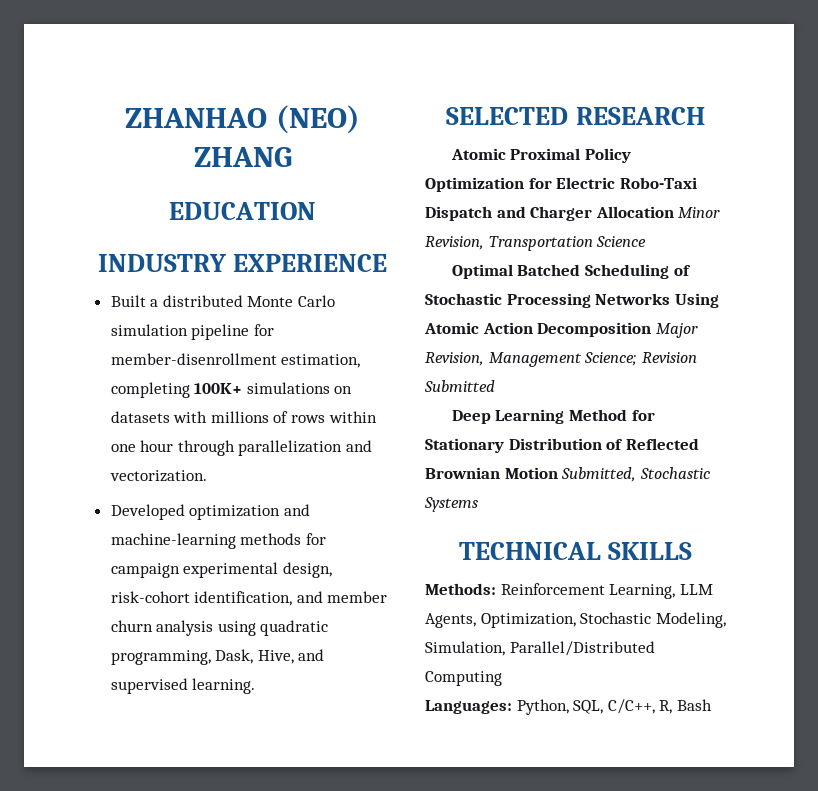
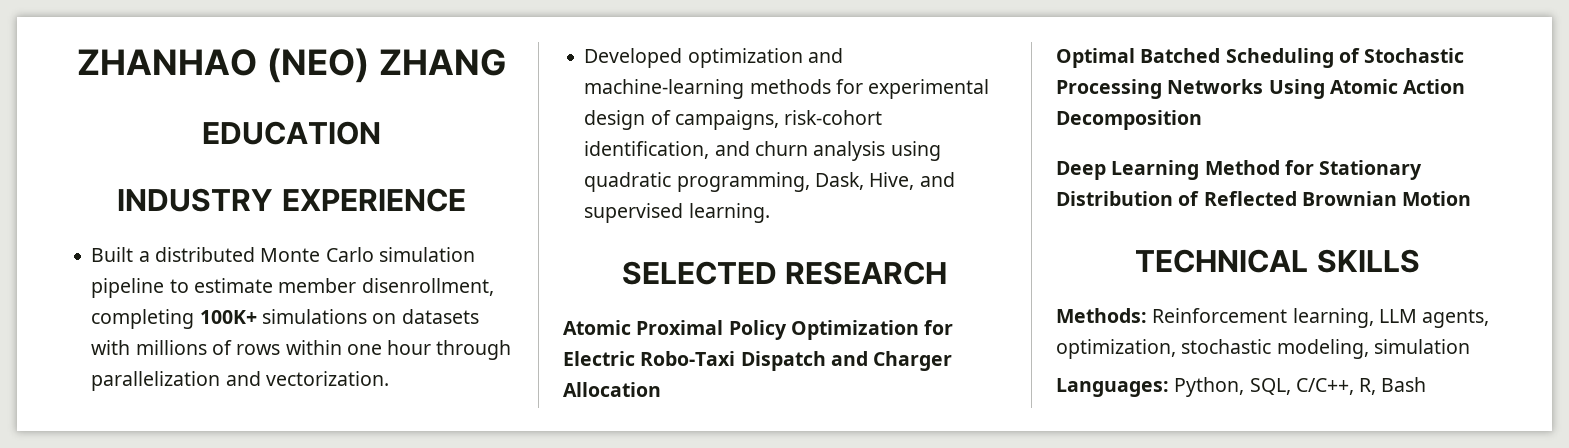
[253,324,274,336] [110,353,361,368] for member-disenrollment estimation, -> [169,278,494,296] to estimate member disenrollment,
[110,562,332,578] campaign experimental design, -> [868,79,990,99] [584,110,779,130] experimental design of campaigns,
[327,591,388,603] member -> (750, 148) none
[678,207,721,218] [425,236,647,251] Minor Revision, Transportation Science -> (661, 389) none
[655,323,698,338] [425,352,697,367] [424,380,495,392] Major Revision, Management Science; Revision Submitted -> (1202, 120) none
[561,467,710,482] [424,497,478,512] Submitted, Stochastic Systems -> (1472, 198) none
[609,584,713,599] [425,612,726,628] [425,641,655,656] [425,671,502,686] Learning, LLM Agents, Optimization, Stochastic Modeling, Simulation, Parallel/Distributed Computing -> [1292,308,1490,328] [1056,339,1470,359] learning, LLM agents, optimization, stochastic modeling, simulation

